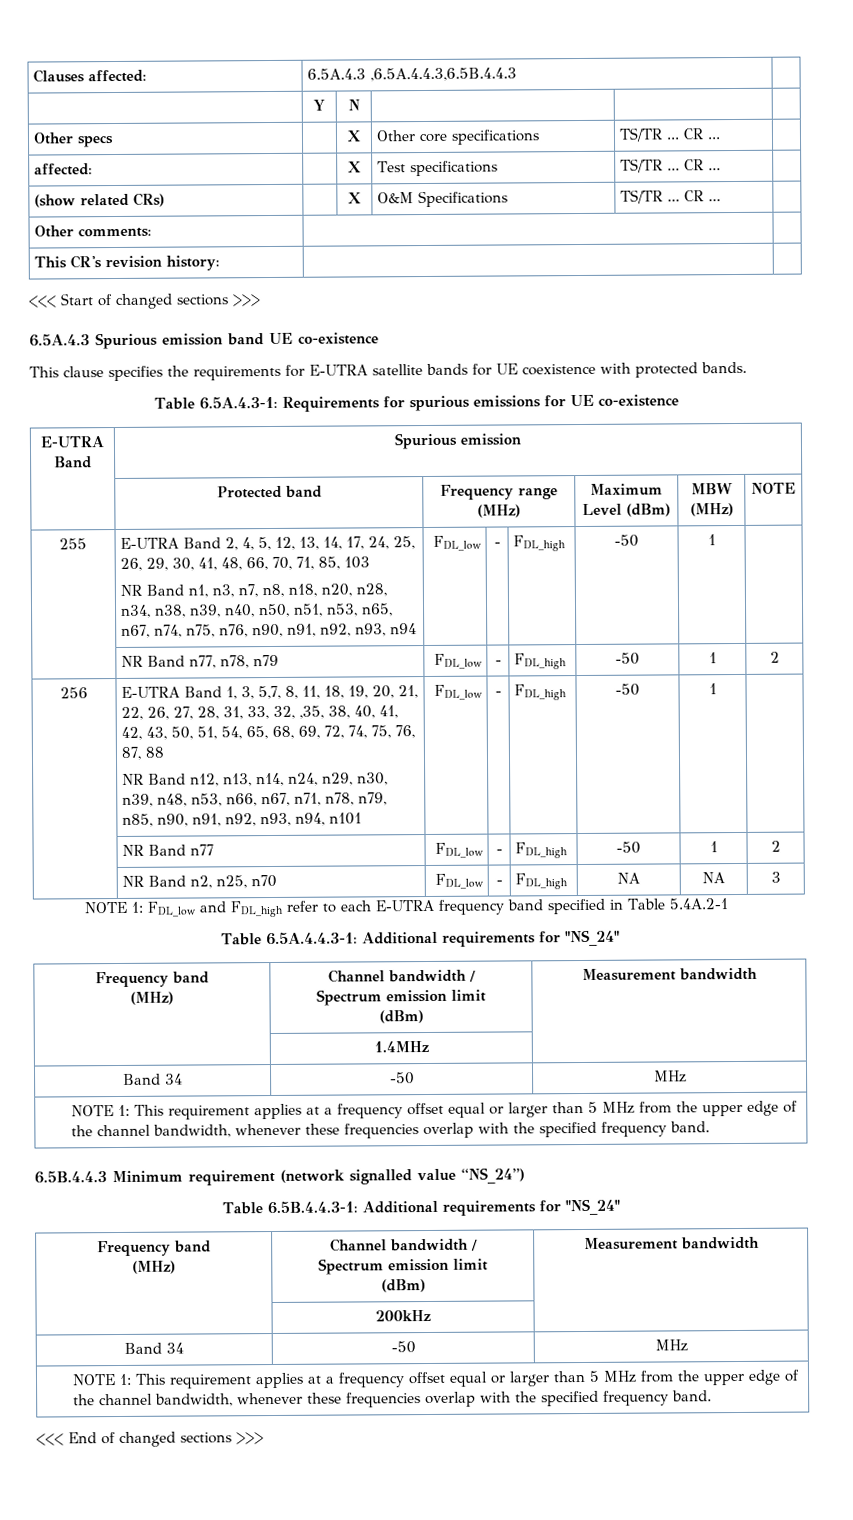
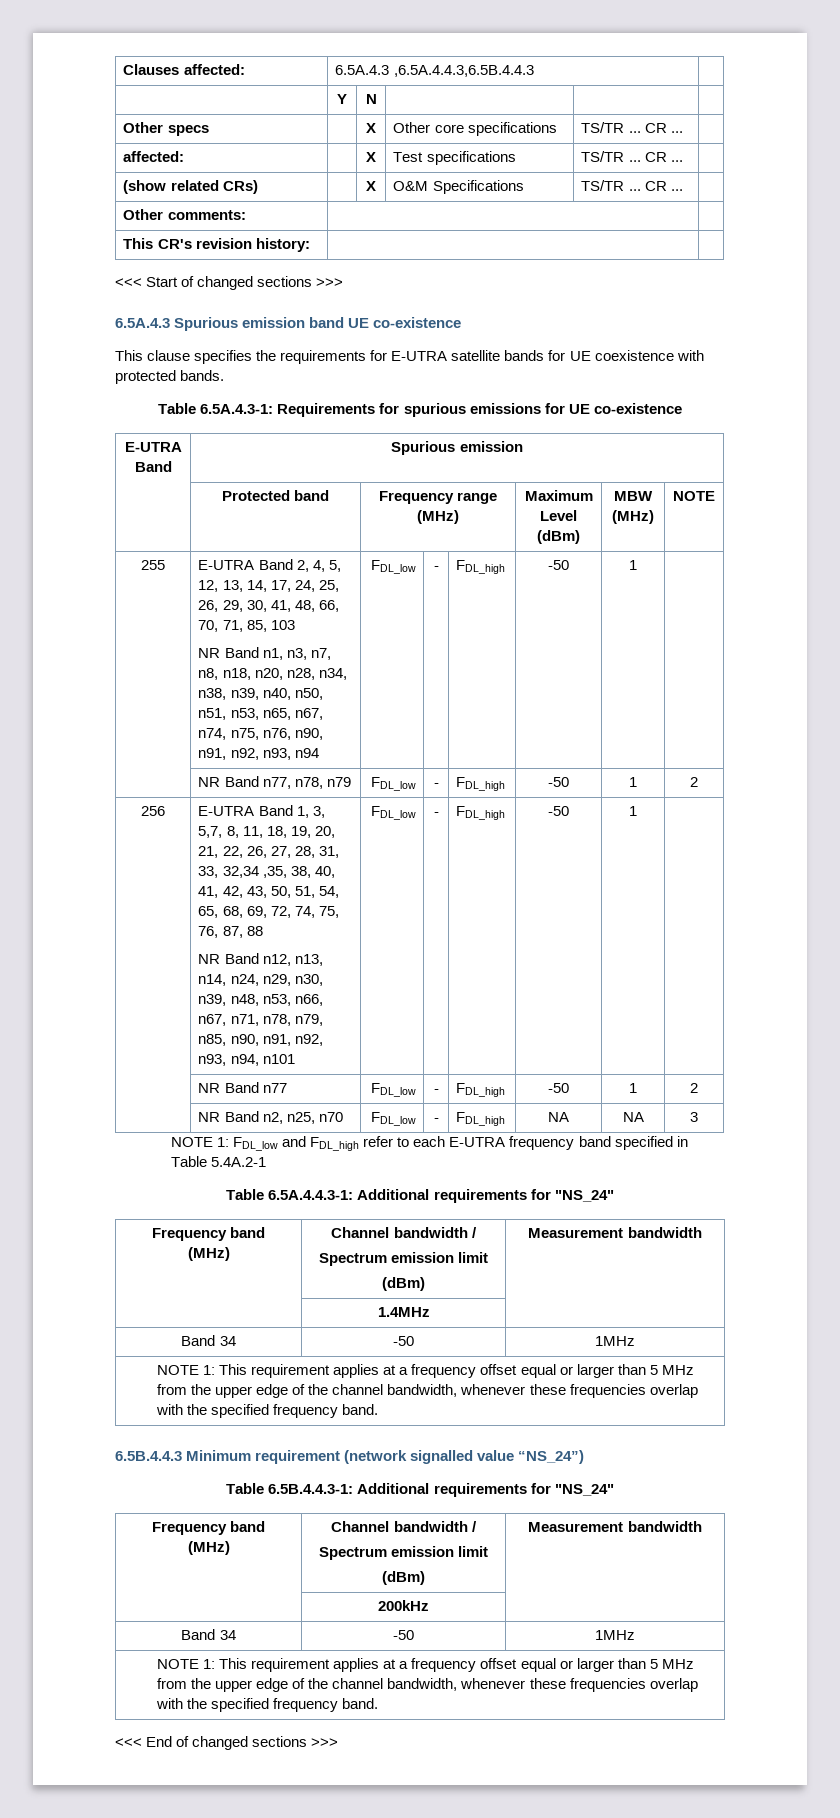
[273,705,296,719] 32, -> [222,866,259,878] 32,34
[653,1070,687,1083] MHz -> [595,1336,635,1346] 1MHz
[654,1339,688,1352] MHz -> [595,1630,635,1640] 1MHz

